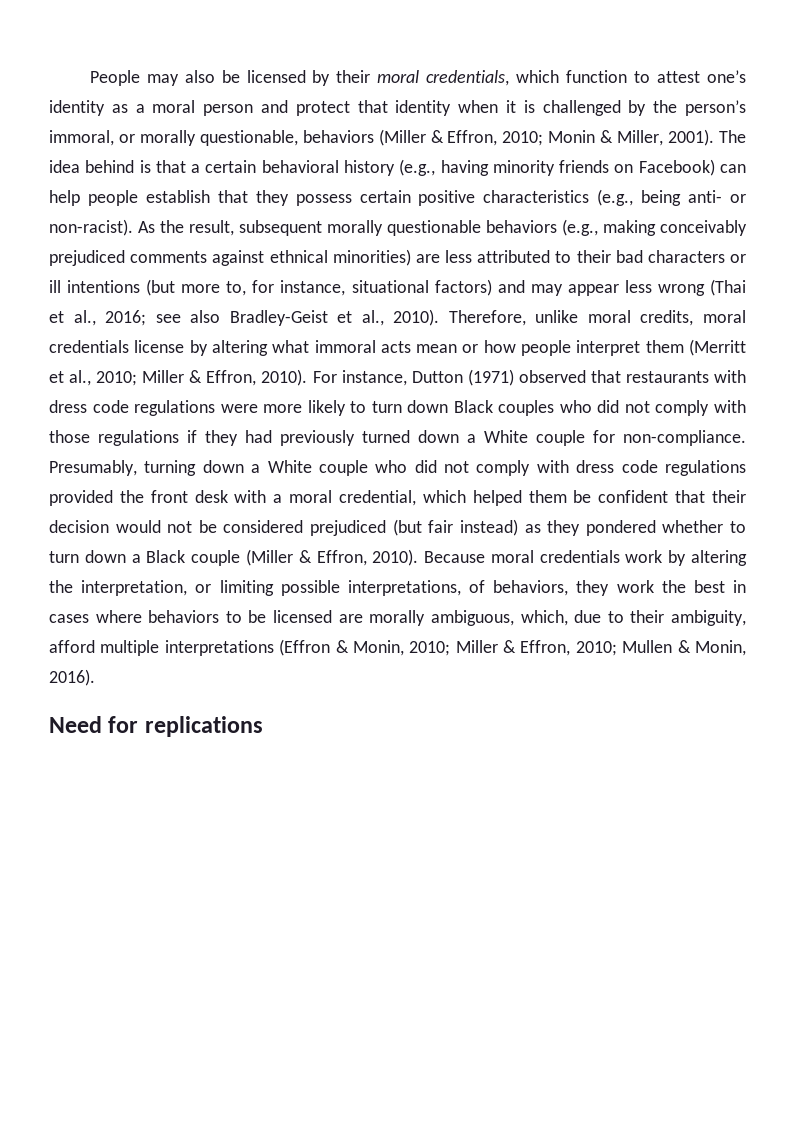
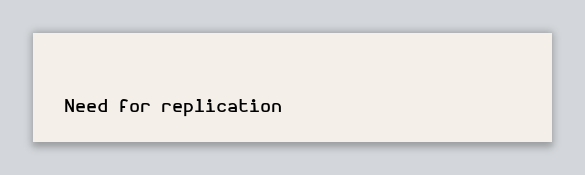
[89,70,747,86] [49,100,746,116] [49,129,746,146] [49,159,747,176] [49,189,746,206] [49,219,747,236] [49,249,746,266] [49,279,746,296] [49,309,747,326] [49,339,746,356] [49,369,746,386] [49,400,746,416] [49,430,746,446] [49,460,747,476] [49,490,746,506] [49,519,747,536] [49,549,748,566] [49,580,746,596] [49,610,747,626] [49,639,747,656] [49,669,95,686] People may also be licensed by their moral credentials, which function to attest one’s identity as a moral person and protect that identity when it is challenged by the person’s immoral, or morally questionable, behaviors (Miller & Effron, 2010; Monin & Miller, 2001). The idea behind is that a certain behavioral history (e.g., having minority friends on Facebook) can help people establish that they possess certain positive characteristics (e.g., being anti- or non-racist). As the result, subsequent morally questionable behaviors (e.g., making conceivably prejudiced comments against ethnical minorities) are less attributed to their bad characters or ill intentions (but more to, for instance, situational factors) and may appear less wrong (Thai et al., 2016; see also Bradley-Geist et al., 2010). Therefore, unlike moral credits, moral credentials license by altering what immoral acts mean or how people interpret them (Merritt et al., 2010; Miller & Effron, 2010). For instance, Dutton (1971) observed that restaurants with dress code regulations were more likely to turn down Black couples who did not comply with those regulations if they had previously turned down a White couple for non-compliance. Presumably, turning down a White couple who did not comply with dress code regulations provided the front desk with a moral credential, which helped them be confident that their decision would not be considered prejudiced (but fair instead) as they pondered whether to turn down a Black couple (Miller & Effron, 2010). Because moral credentials work by altering the interpretation, or limiting possible interpretations, of behaviors, they work the best in cases where behaviors to be licensed are morally ambiguous, which, due to their ambiguity, afford multiple interpretations (Effron & Monin, 2010; Miller & Effron, 2010; Mullen & Monin, 2016). // -> (64, 105) none
[144,716,263,737] replications -> [161,99,282,117] replication

